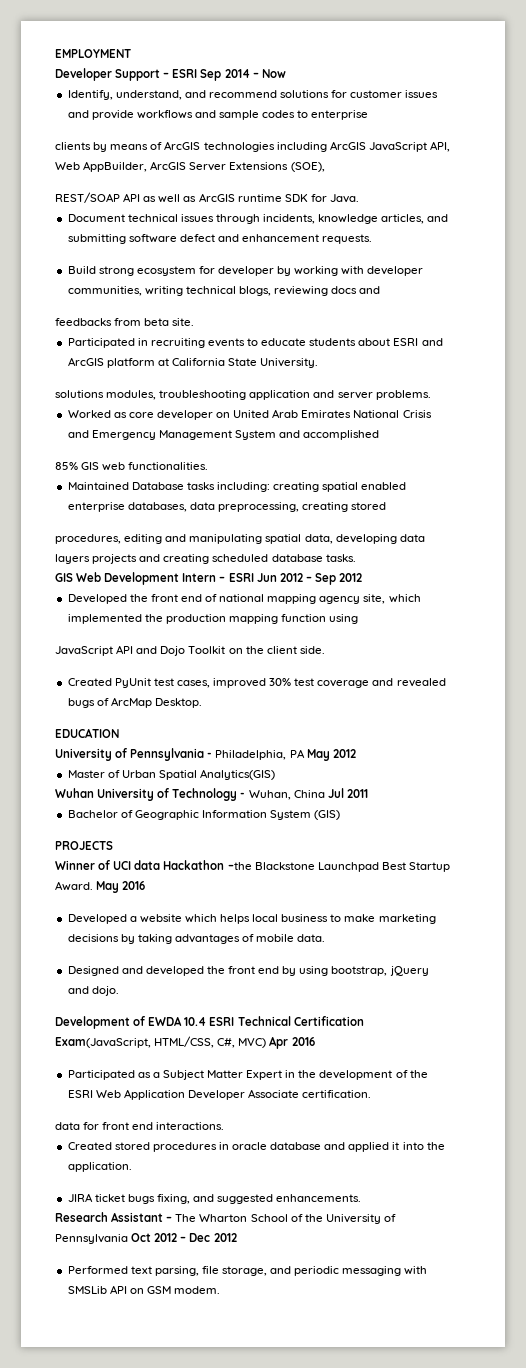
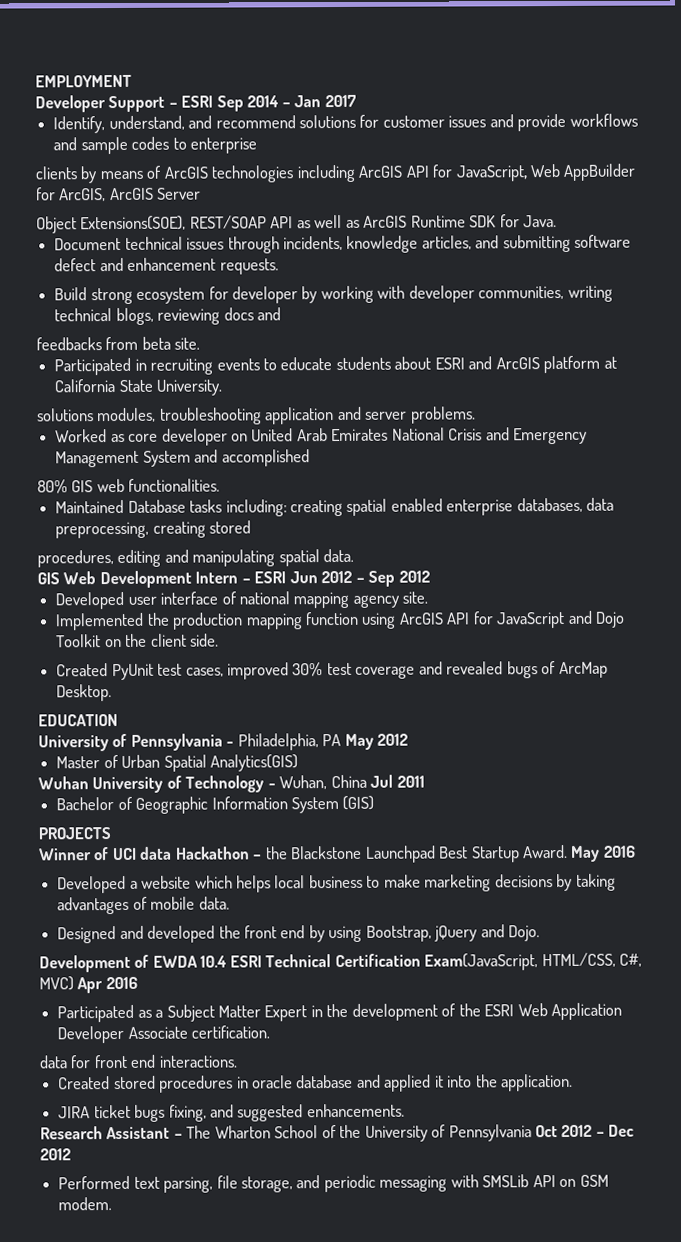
[261,69,286,78] Now -> [294,94,357,108] Jan 2017
[368,141,450,152] [55,161,148,172] JavaScript API, Web AppBuilder, -> [405,163,637,182] [36,187,107,202] API for JavaScript, Web AppBuilder for ArcGIS,
[229,162,325,172] Extensions (SOE), // -> [36,215,187,234] // Object Extensions(SOE),
[237,194,282,202] runtime -> [410,215,466,228] Runtime
[55,462,78,470] 85% -> [37,479,68,494] 80%
[304,534,425,544] [55,554,356,564] data, developing data layers projects and creating scheduled database tasks. -> [323,548,355,563] data.
[129,594,202,602] the front end -> [127,591,219,605] user interface
[363,594,421,604] [67,614,142,624] site, which implemented -> [402,591,429,604] [55,612,145,631] site. // Implemented
[55,645,134,656] // JavaScript API -> [398,611,566,629] ArcGIS API for JavaScript
[227,862,252,870] –the -> [253,846,288,860] – the
[331,966,388,976] bootstrap, -> [365,925,432,942] Bootstrap,
[91,986,119,996] dojo. -> [508,925,541,942] Dojo.

